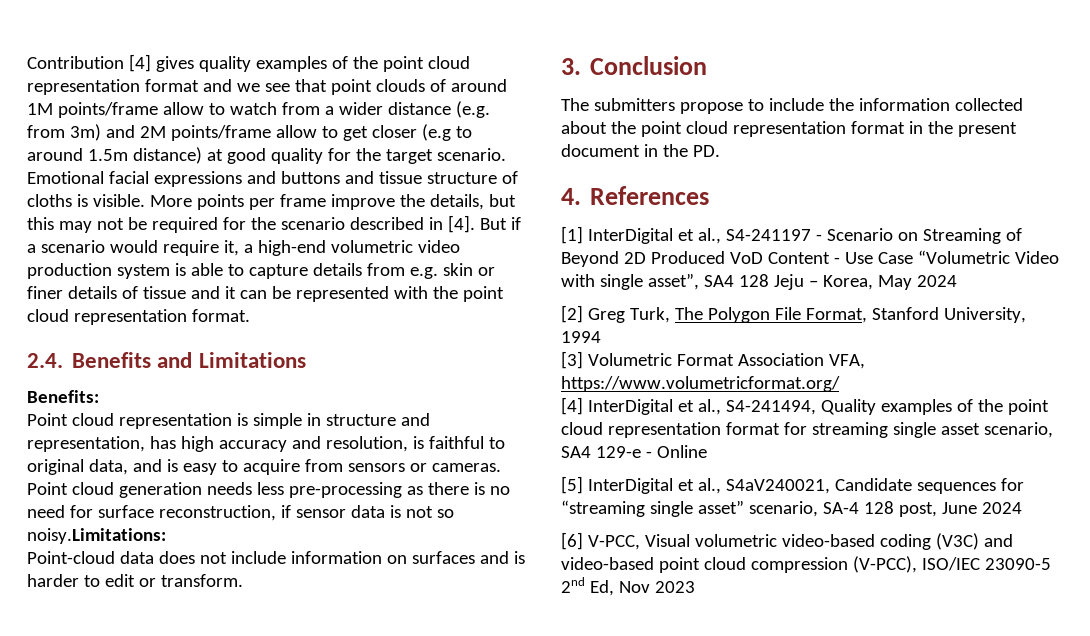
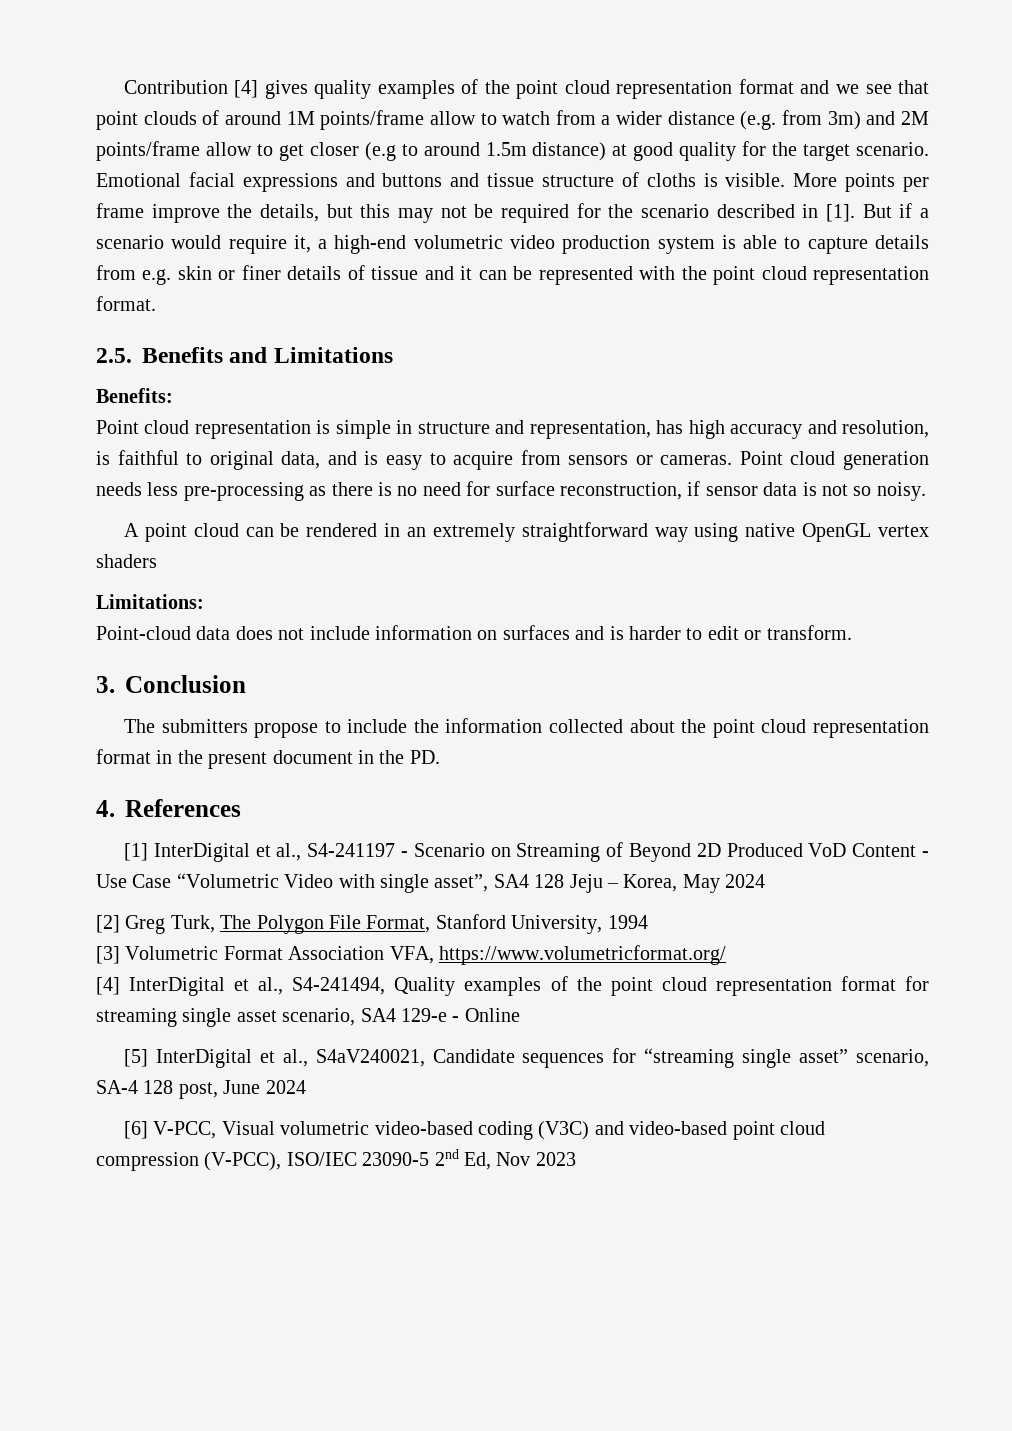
[447,215,475,233] [4]. -> [825,204,855,222] [1].
[27,353,63,368] 2.4. -> [96,348,132,363] 2.5.
[27,528,166,544] noisy.Limitations: -> [876,482,926,501] [123,522,930,542] [96,554,157,568] [96,594,204,609] noisy. // A point cloud can be rendered in an extremely straightforward way using native OpenGL vertex shaders // Limitations:

